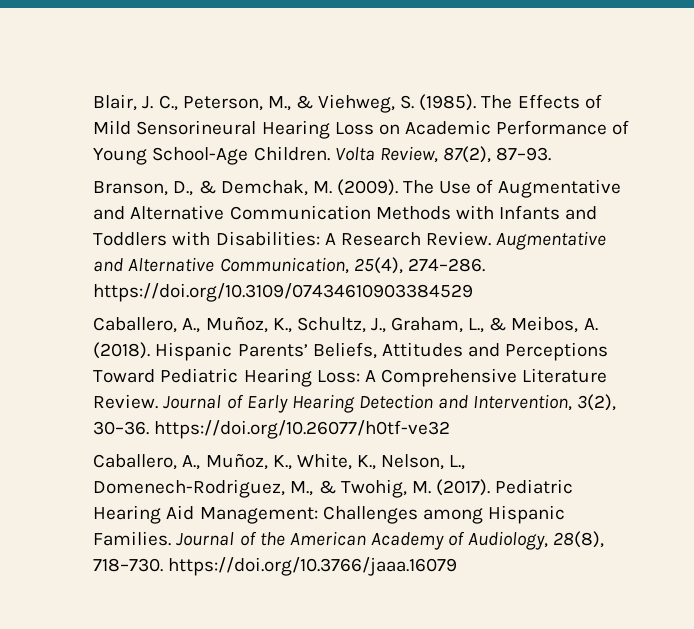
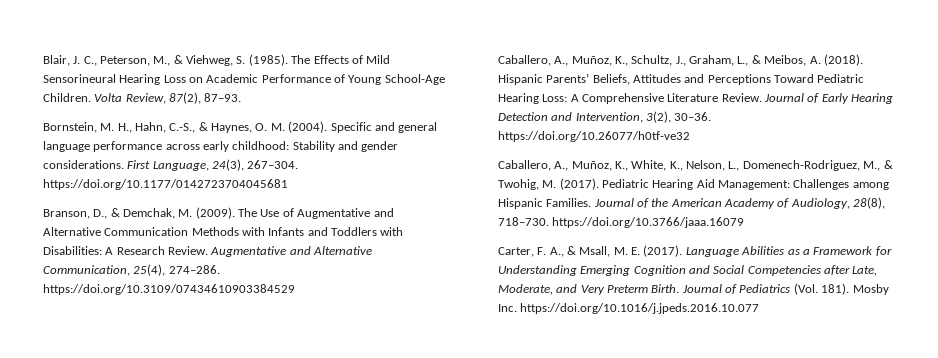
(552, 154) none -> [42,121,438,133] [42,141,399,152] [42,159,299,171] [42,179,288,190] // Bornstein, M. H., Hahn, C.-S., & Haynes, O. M. (2004). Specific and general language performance across early childhood: Stability and gender considerations. First Language, 24(3), 267–304. https://doi.org/10.1177/0142723704045681
(458, 566) none -> [497,245,892,257] [497,265,878,276] [497,283,889,295] [497,303,760,314] // Carter, F. A., & Msall, M. E. (2017). Language Abilities as a Framework for Understanding Emerging Cognition and Social Competencies after Late, Moderate, and Very Preterm Birth. Journal of Pediatrics (Vol. 181). Mosby Inc. https://doi.org/10.1016/j.jpeds.2016.10.077

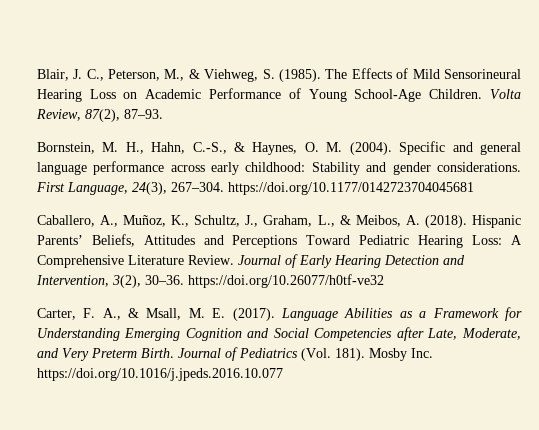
[42,207,394,219] [42,227,404,236] [42,246,373,257] [42,264,220,276] [42,284,295,295] // Branson, D., & Demchak, M. (2009). The Use of Augmentative and Alternative Communication Methods with Infants and Toddlers with Disabilities: A Research Review. Augmentative and Alternative Communication, 25(4), 274–286. https://doi.org/10.3109/07434610903384529 -> (474, 188) none
[497,160,893,171] [497,178,889,190] [497,197,886,209] [497,217,745,228] // Caballero, A., Muñoz, K., White, K., Nelson, L., Domenech-Rodriguez, M., & Twohig, M. (2017). Pediatric Hearing Aid Management: Challenges among Hispanic Families. Journal of the American Academy of Audiology, 28(8), 718–730. https://doi.org/10.3766/jaaa.16079 -> (384, 281) none

